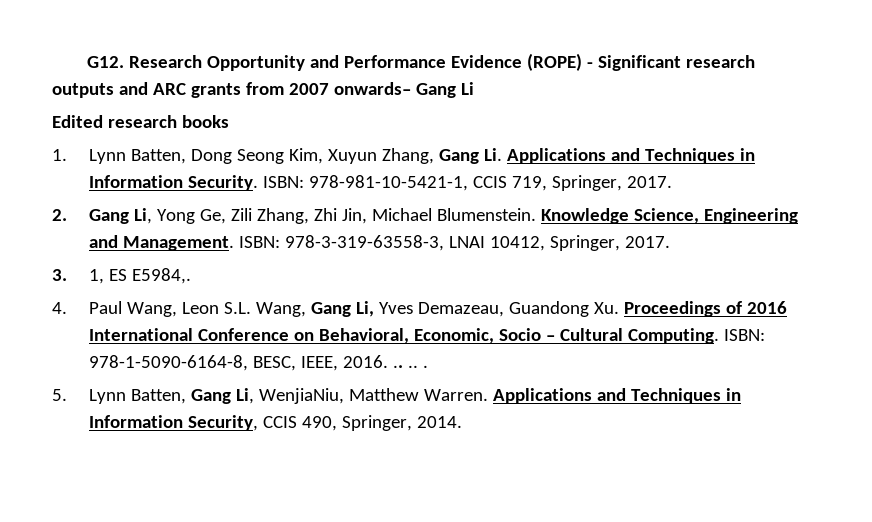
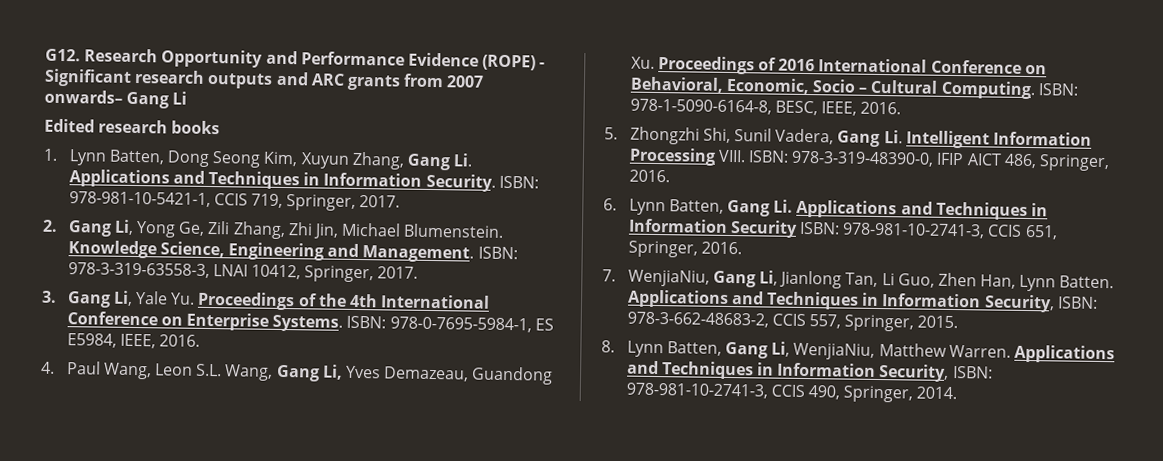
[88,268,191,284] 1, ES E5984,. -> [66,290,491,311] [66,311,554,333] [66,333,200,349] Gang Li, Yale Yu. Proceedings of the 4th International Conference on Enterprise Systems. ISBN: 978-0-7695-5984-1, ES E5984, IEEE, 2016.
[392,365,428,368] [52,389,67,401] .. .. . // 5. -> [604,126,1092,149] [628,147,1110,172] [628,169,670,183] [603,198,1048,220] [627,218,1058,240] [627,240,742,258] [602,269,1115,292] [626,289,1098,313] [626,311,959,332] [601,340,615,353] // 5. Zhongzhi Shi, Sunil Vadera, Gang Li. Intelligent Information Processing VIII. ISBN: 978-3-319-48390-0, IFIP AICT 486, Springer, 2016. // 6. Lynn Batten, Gang Li. Applications and Techniques in Information Security ISBN: 978-981-10-2741-3, CCIS 651, Springer, 2016. // 7. WenjiaNiu, Gang Li, Jianlong Tan, Li Guo, Zhen Han, Lynn Batten. Applications and Techniques in Information Security, ISBN: 978-3-662-48683-2, CCIS 557, Springer, 2015. // 8.
(258, 423) none -> [952,365,993,379] [625,382,768,399] ISBN: 978-981-10-2741-3,

